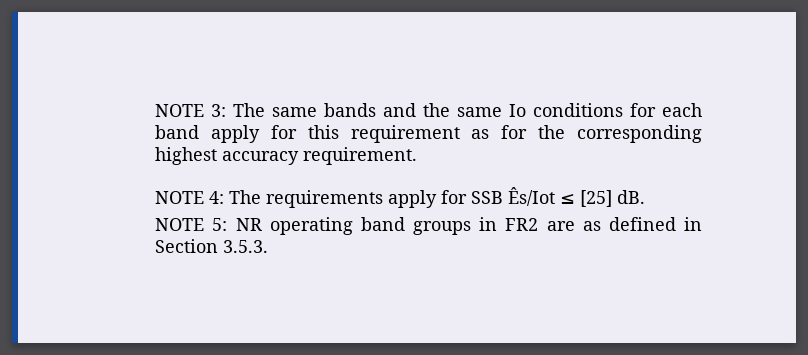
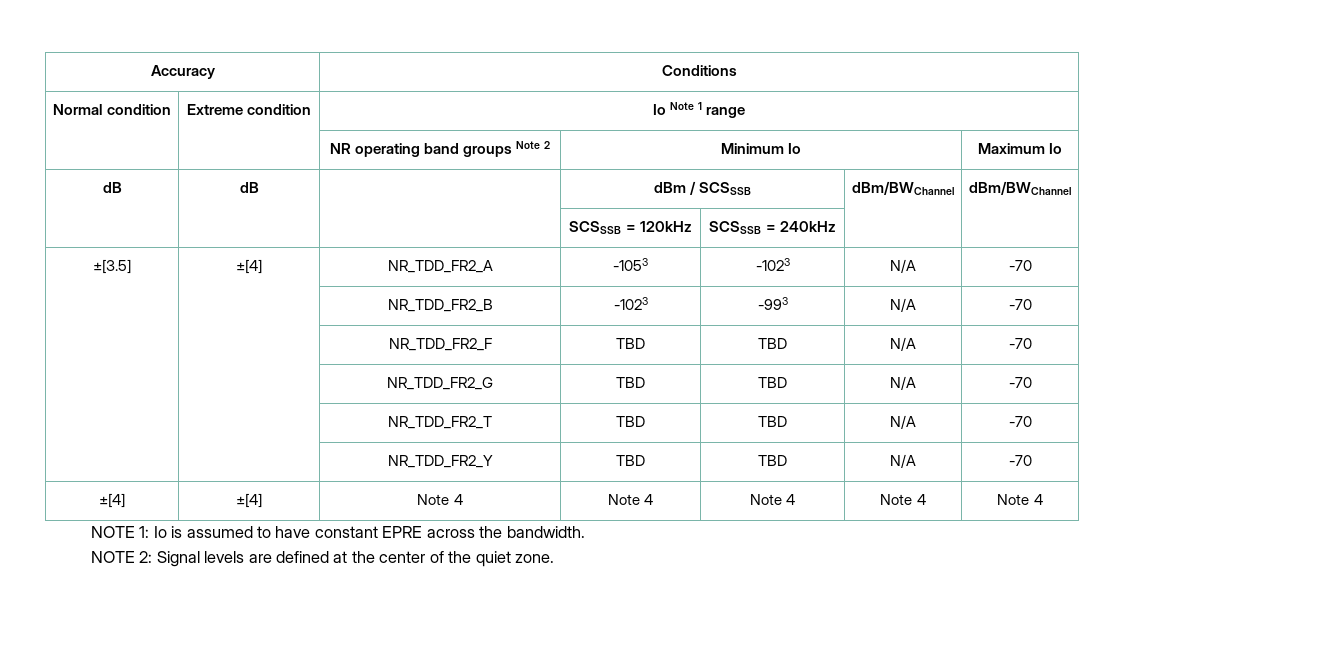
[155,103,702,117] [155,125,702,143] [155,147,418,165] [155,187,646,208] [155,217,702,235] [155,239,269,253] NOTE 3: The same bands and the same Io conditions for each band apply for this requirement as for the corresponding highest accuracy requirement. // NOTE 4: The requirements apply for SSB Ês/Iot ≤ [25] dB. // NOTE 5: NR operating band groups in FR2 are as defined in Section 3.5.3. -> [150,65,215,79] [661,65,737,76] [53,104,171,115] [186,104,312,115] [652,102,746,118] [329,141,551,157] [720,143,802,154] [977,143,1063,154] [102,182,122,193] [239,182,259,193] [653,181,752,195] [852,181,954,195] [969,181,1071,195] [569,221,692,234] [709,221,836,234] [93,259,131,274] [236,259,262,274] [387,260,493,273] [613,258,648,271] [755,258,790,271] [890,259,916,273] [1008,260,1032,271] [387,299,493,312] [613,297,648,310] [757,297,788,310] [890,298,916,312] [1008,299,1032,310] [388,338,492,351] [616,338,645,349] [758,338,787,349] [890,337,916,351] [1008,338,1032,349] [387,377,493,390] [616,377,645,388] [758,377,787,388] [890,376,916,390] [1008,377,1032,388] [388,416,492,429] [616,416,645,427] [758,416,787,427] [890,415,916,429] [1008,416,1032,427] [387,455,493,468] [616,455,645,466] [758,455,787,466] [890,454,916,468] [1008,455,1032,466] [99,493,125,508] [236,493,262,508] [417,494,463,505] [607,494,654,505] [749,494,796,505] [880,494,926,505] [997,494,1043,505] [90,526,585,538] [90,551,555,567] Accuracy | Conditions // Normal condition | Extreme condition | Io Note 1 range // | | NR operating band groups Note 2 | Minimum Io | Maximum Io // dB | dB | | dBm / SCSSSB | dBm/BWChannel | dBm/BWChannel // | | | SCSSSB = 120kHz | SCSSSB = 240kHz | | // ±[3.5] | ±[4] | NR_TDD_FR2_A | -1053 | -1023 | N/A | -70 // | | NR_TDD_FR2_B | -1023 | -993 | N/A | -70 // | | NR_TDD_FR2_F | TBD | TBD | N/A | -70 // | | NR_TDD_FR2_G | TBD | TBD | N/A | -70 // | | NR_TDD_FR2_T | TBD | TBD | N/A | -70 // | | NR_TDD_FR2_Y | TBD | TBD | N/A | -70 // ±[4] | ±[4] | Note 4 | Note 4 | Note 4 | Note 4 | Note 4 // NOTE 1: Io is assumed to have constant EPRE across the bandwidth. // NOTE 2: Signal levels are defined at the center of the quiet zone.

